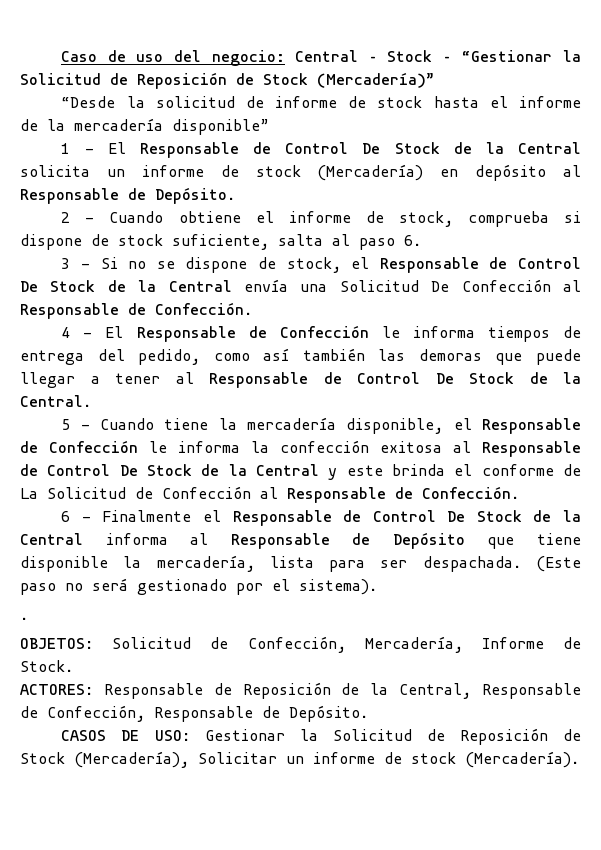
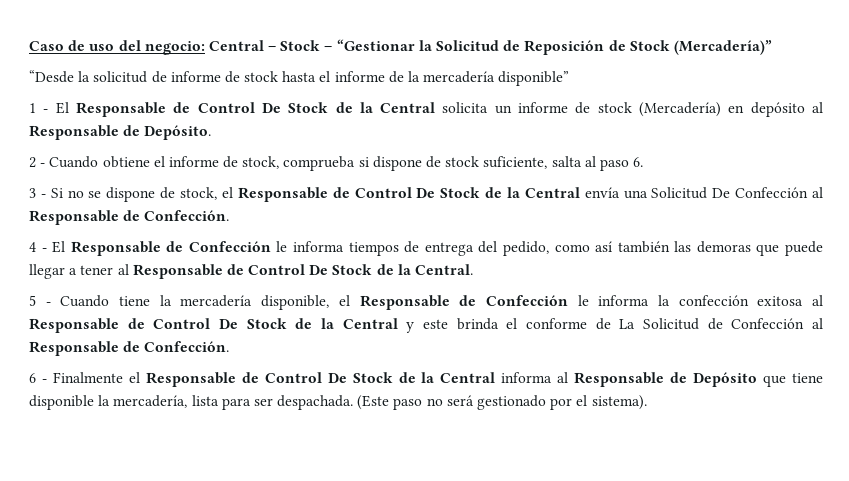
[20,617,28,620] [20,636,581,653] [20,660,73,672] [20,682,581,699] [20,705,368,722] [61,728,581,745] [20,751,579,768] // . // OBJETOS: Solicitud de Confección, Mercadería, Informe de Stock. // ACTORES: Responsable de Reposición de la Central, Responsable de Confección, Responsable de Depósito. // CASOS DE USO: Gestionar la Solicitud de Reposición de Stock (Mercadería), Solicitar un informe de stock (Mercadería). -> (647, 402) none

